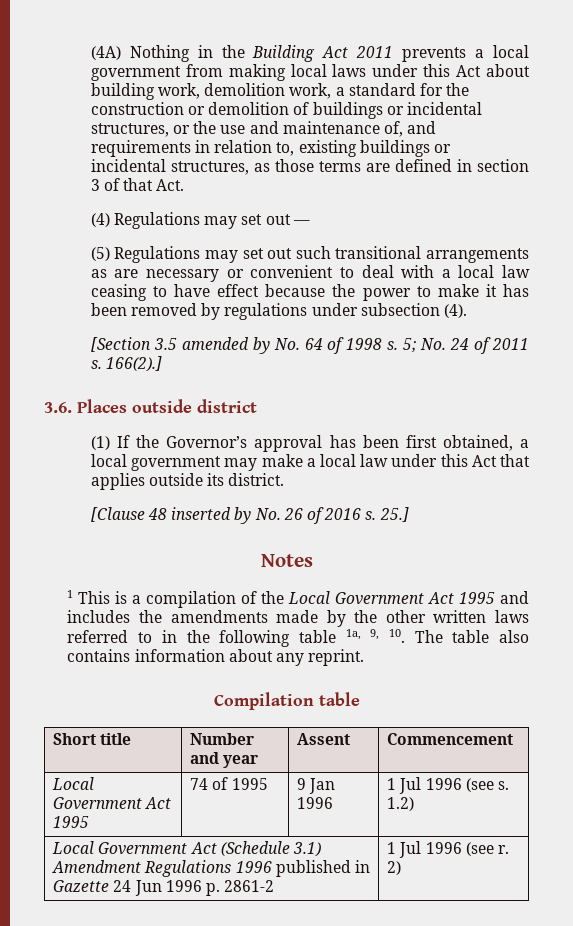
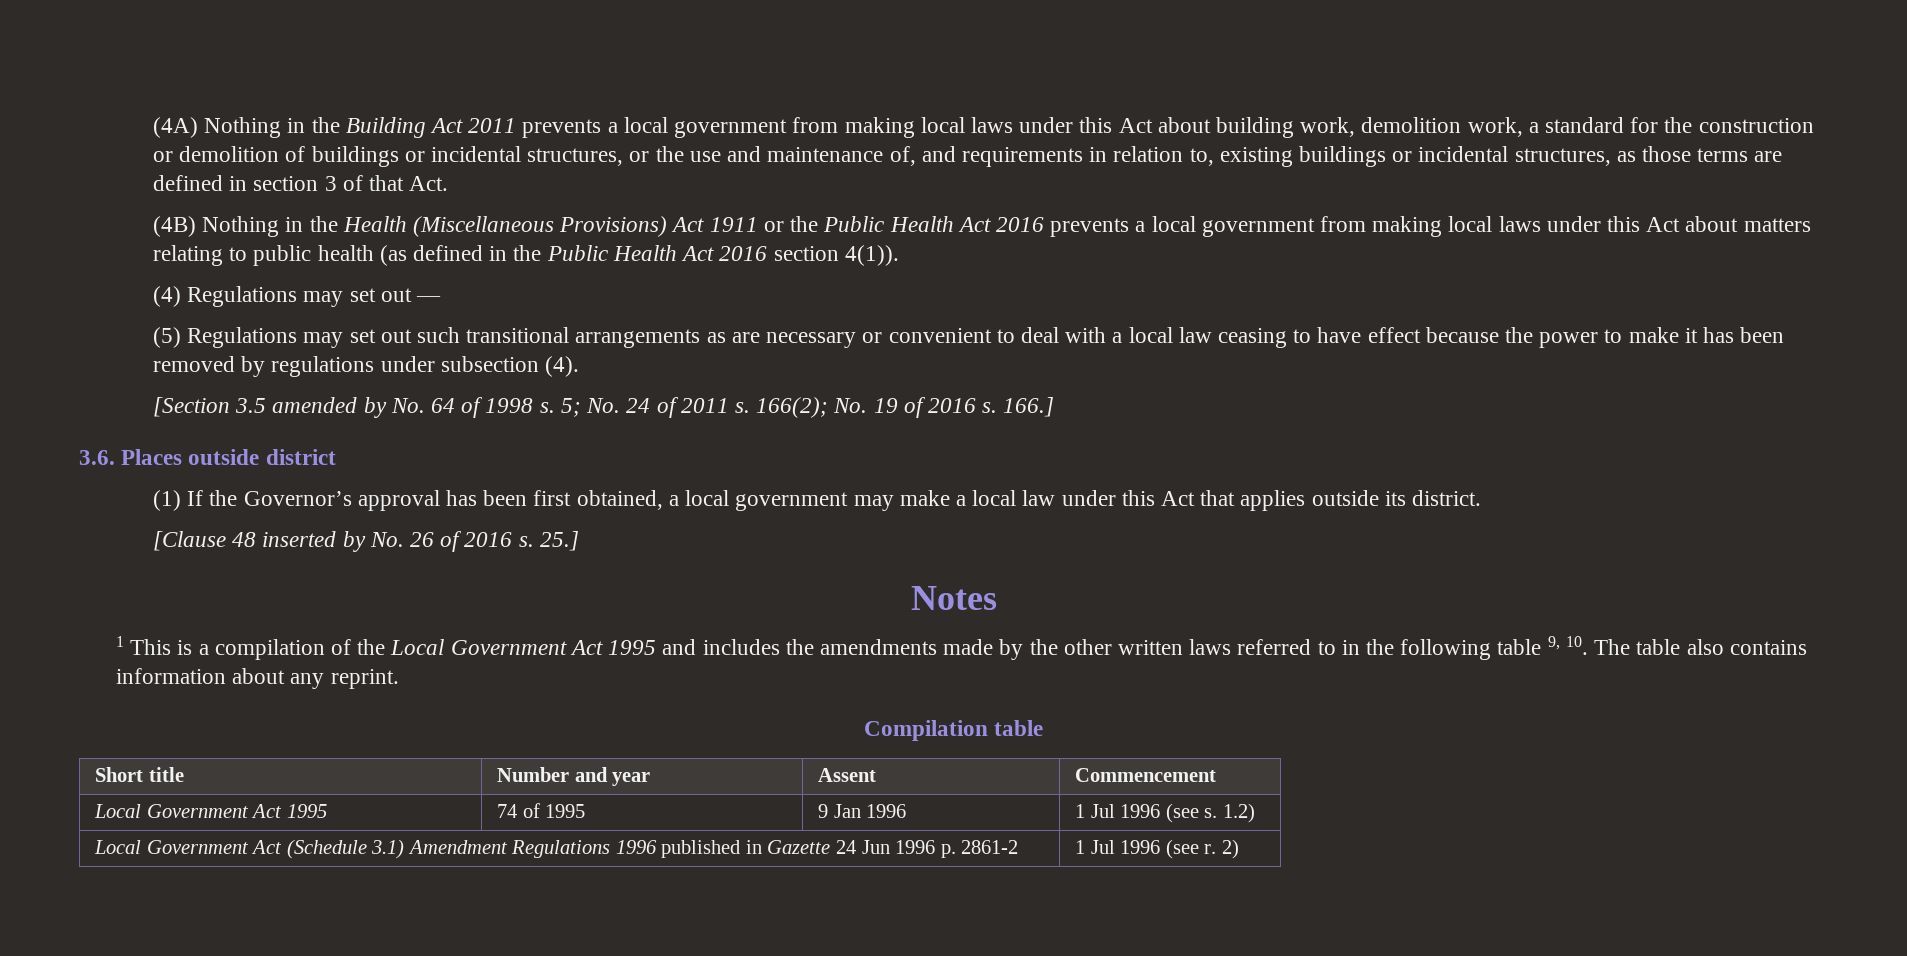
(185, 185) none -> [152,216,1811,237] [152,245,899,266] // (4B) Nothing in the Health (Miscellaneous Provisions) Act 1911 or the Public Health Act 2016 prevents a local government from making local laws under this Act about matters relating to public health (as defined in the Public Health Act 2016 section 4(1)).
[106,356,163,372] 166(2).] -> [756,397,1055,418] 166(2); No. 19 of 2016 s. 166.]
[345,629,361,640] 1a, -> (1542, 647) none

